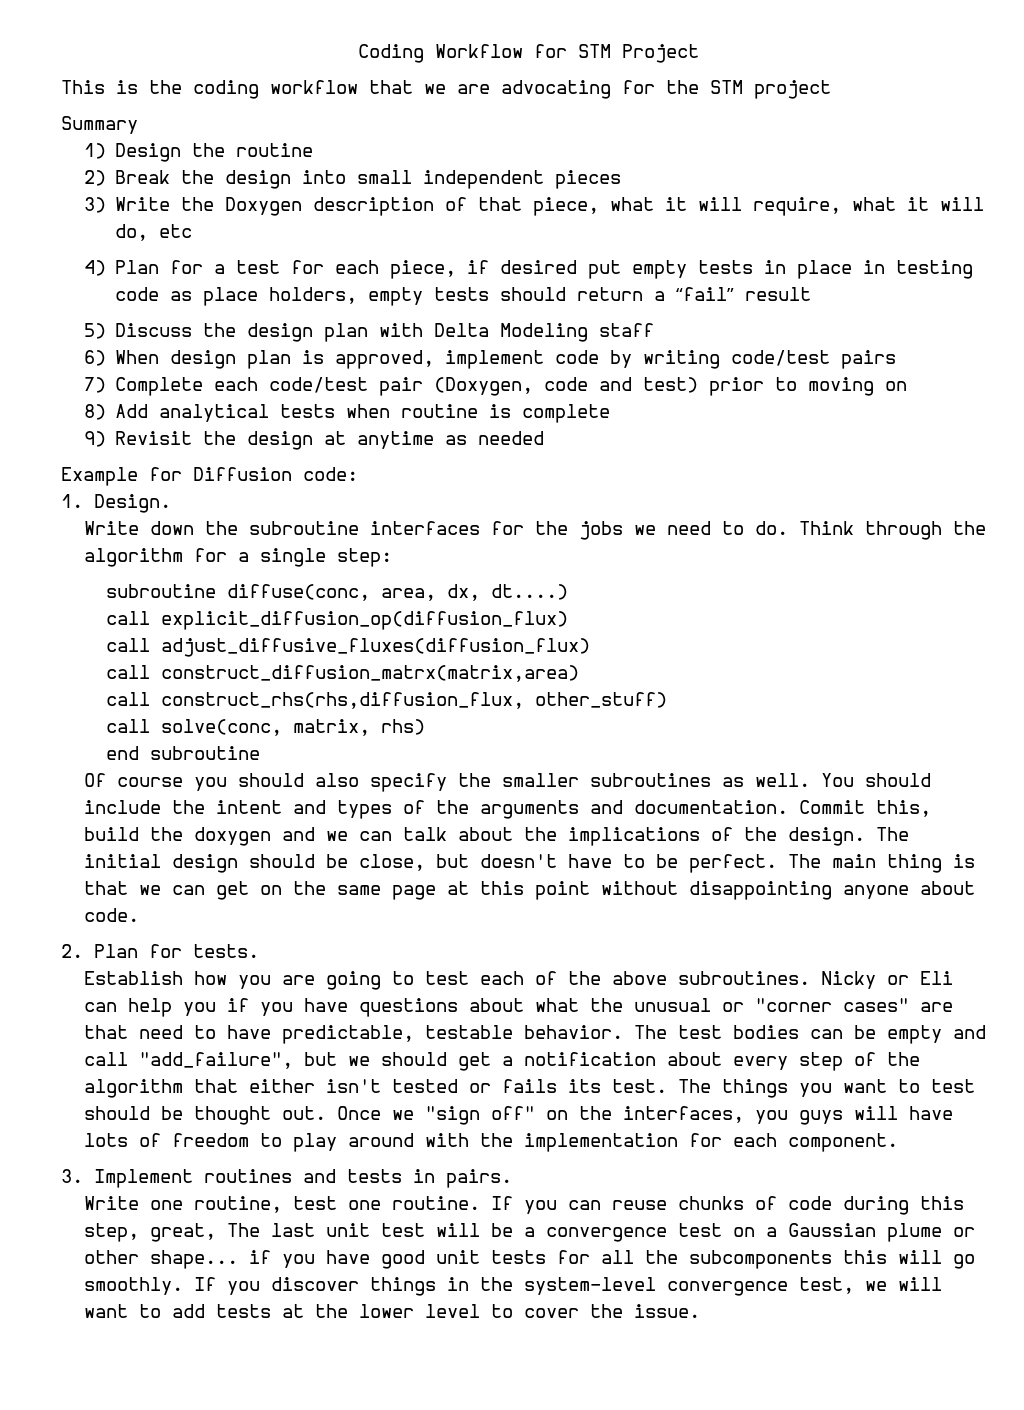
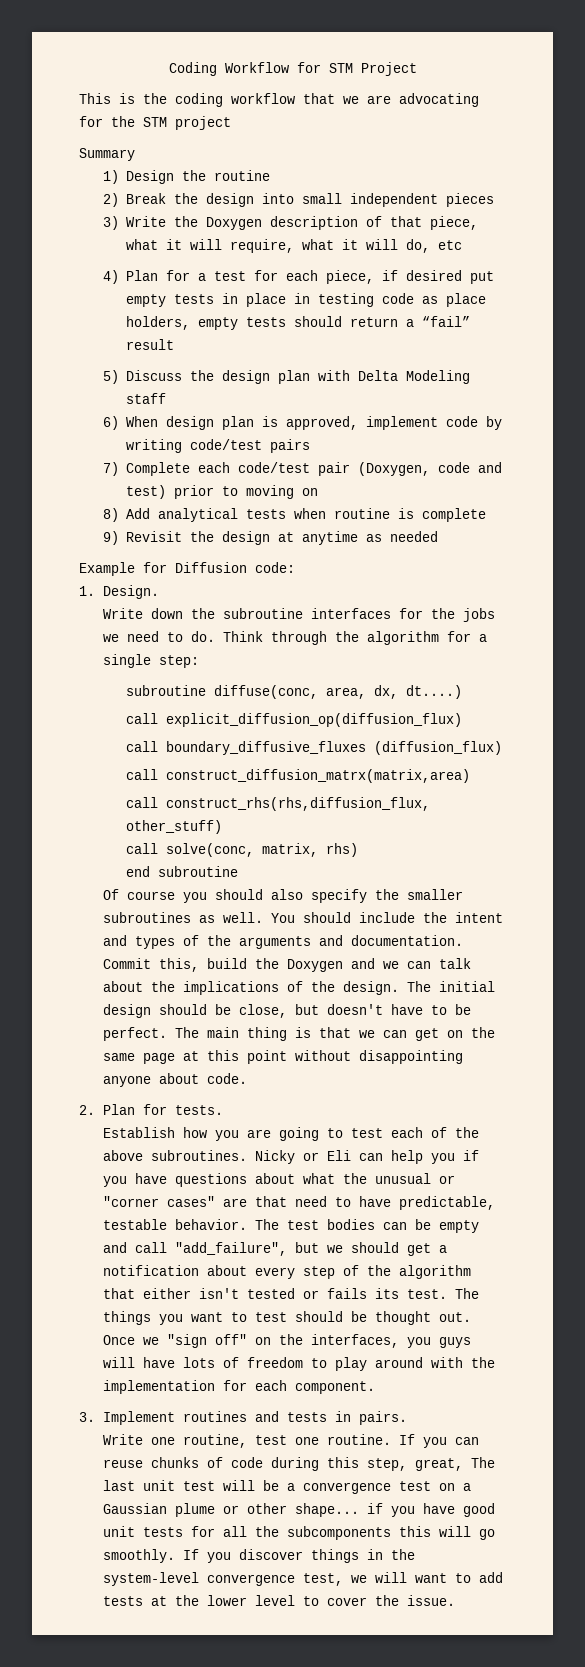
[161,638,591,657] adjust_diffusive_fluxes(diffusion_flux) -> [166,741,503,755] boundary_diffusive_fluxes (diffusion_flux)
[193,827,271,846] doxygen -> [286,959,343,972] Doxygen

